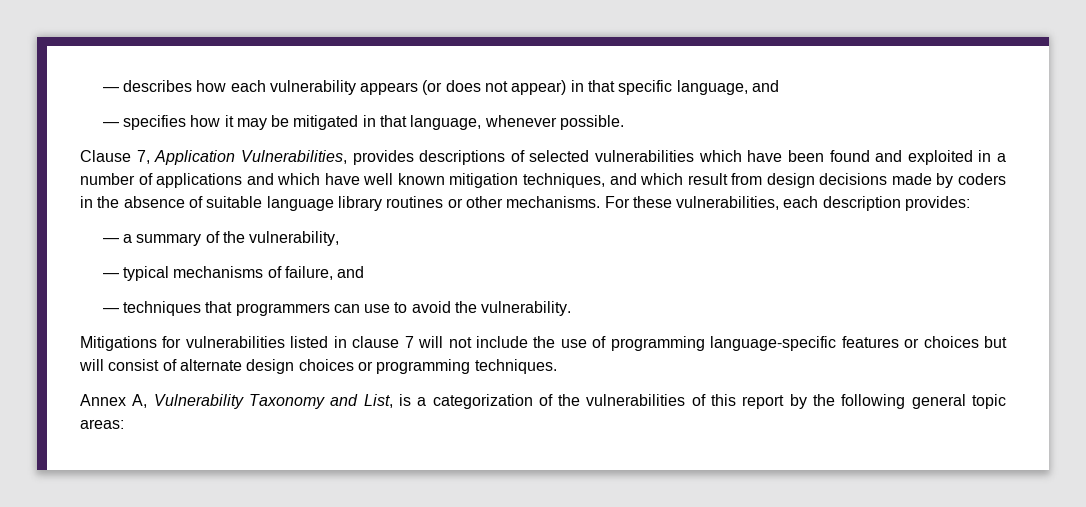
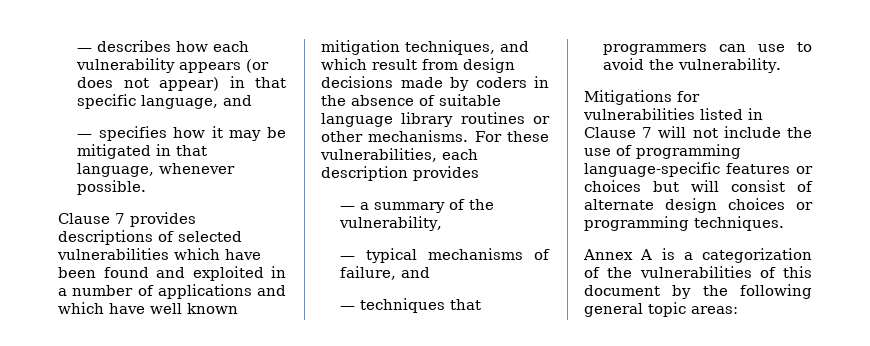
[136,150,347,165] 7, Application Vulnerabilities, -> [115,213,125,224] 7
[905,196,971,211] provides: -> [413,166,479,181] provides
[352,336,400,348] clause -> [584,127,636,138] Clause
[132,394,393,409] A, Vulnerability Taxonomy and List, -> [640,249,653,260] A
[742,395,785,409] report -> [584,285,660,296] document

